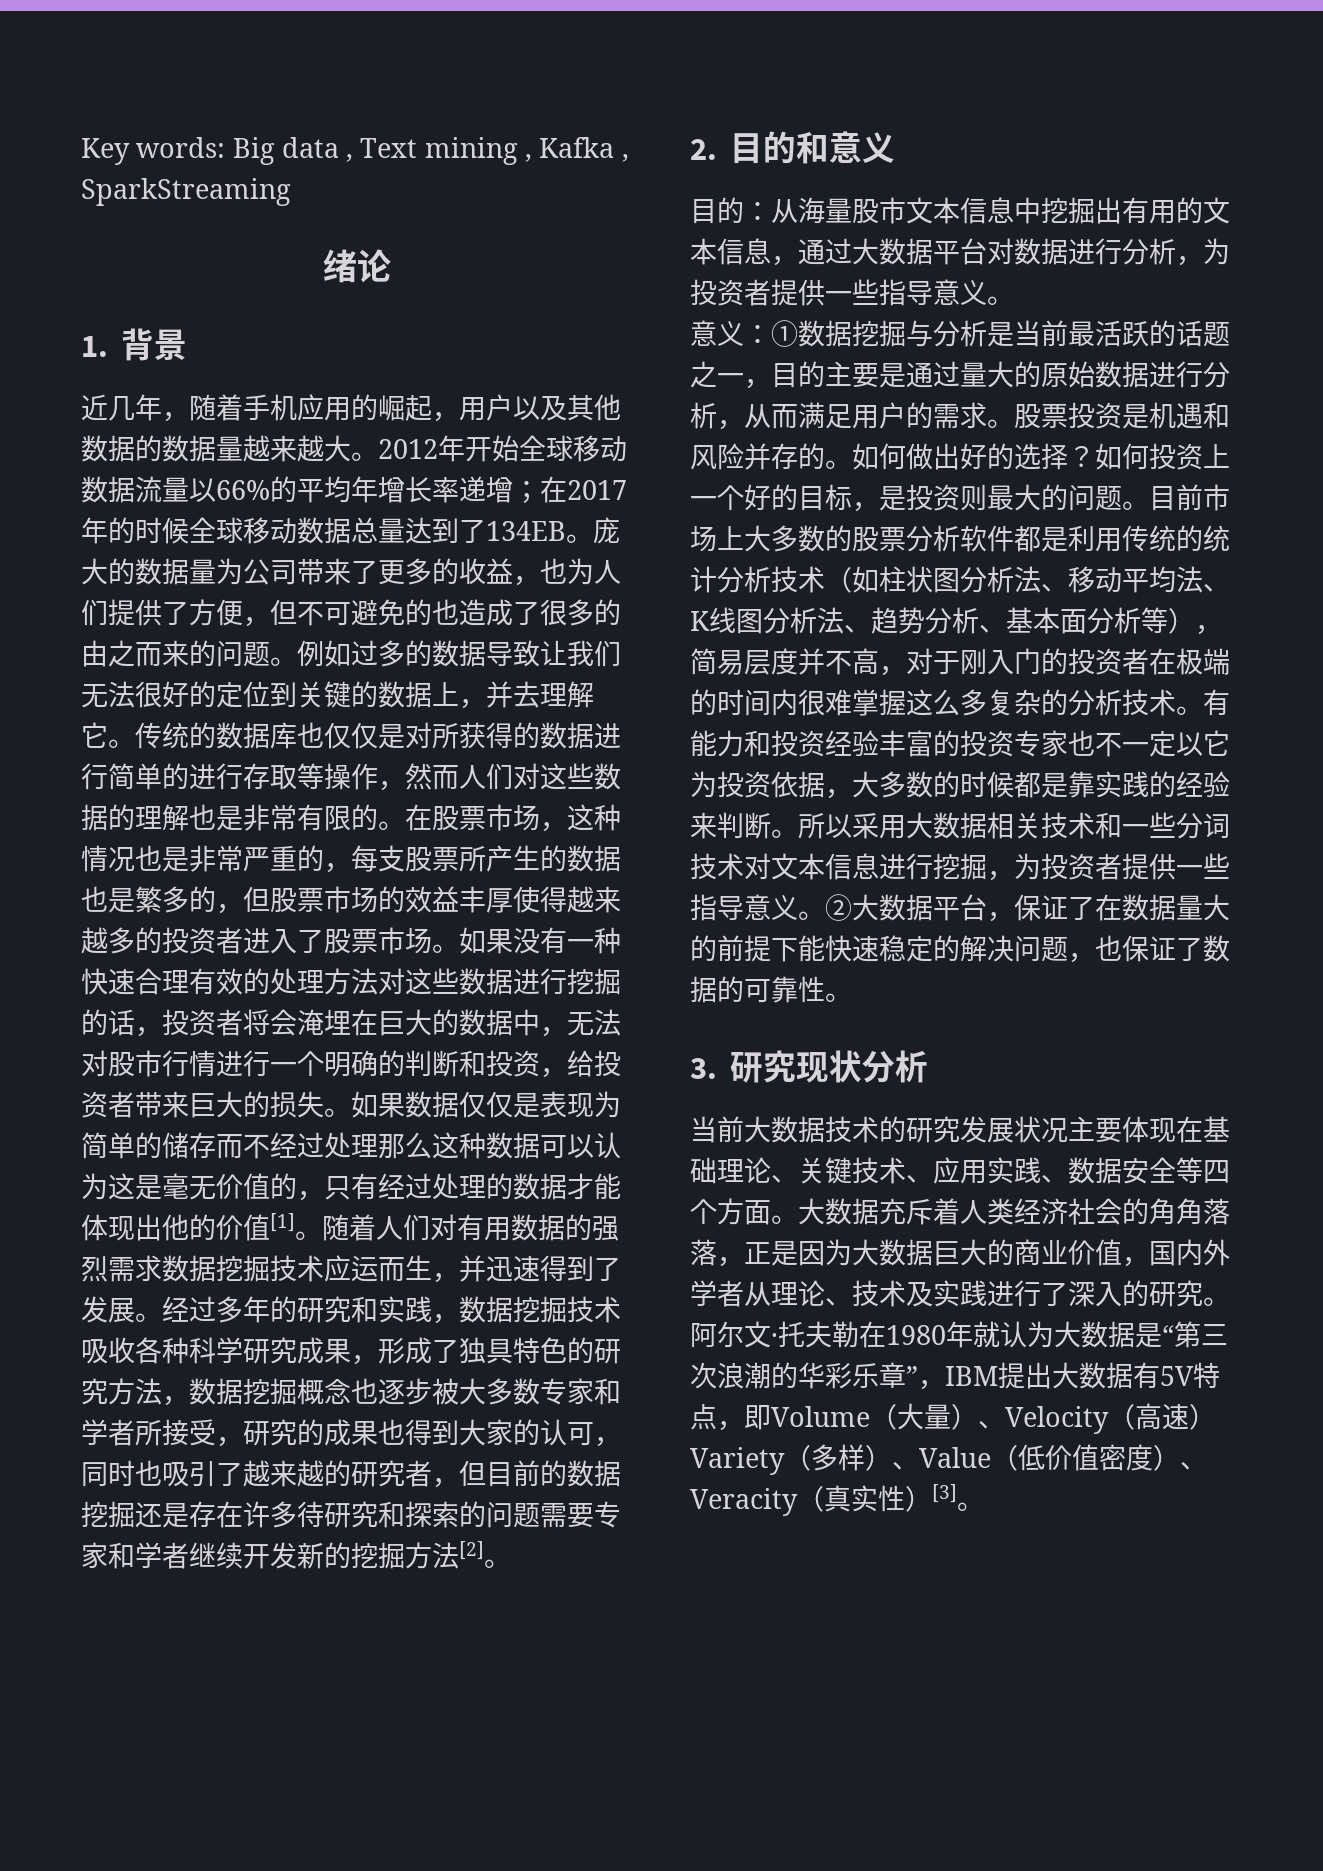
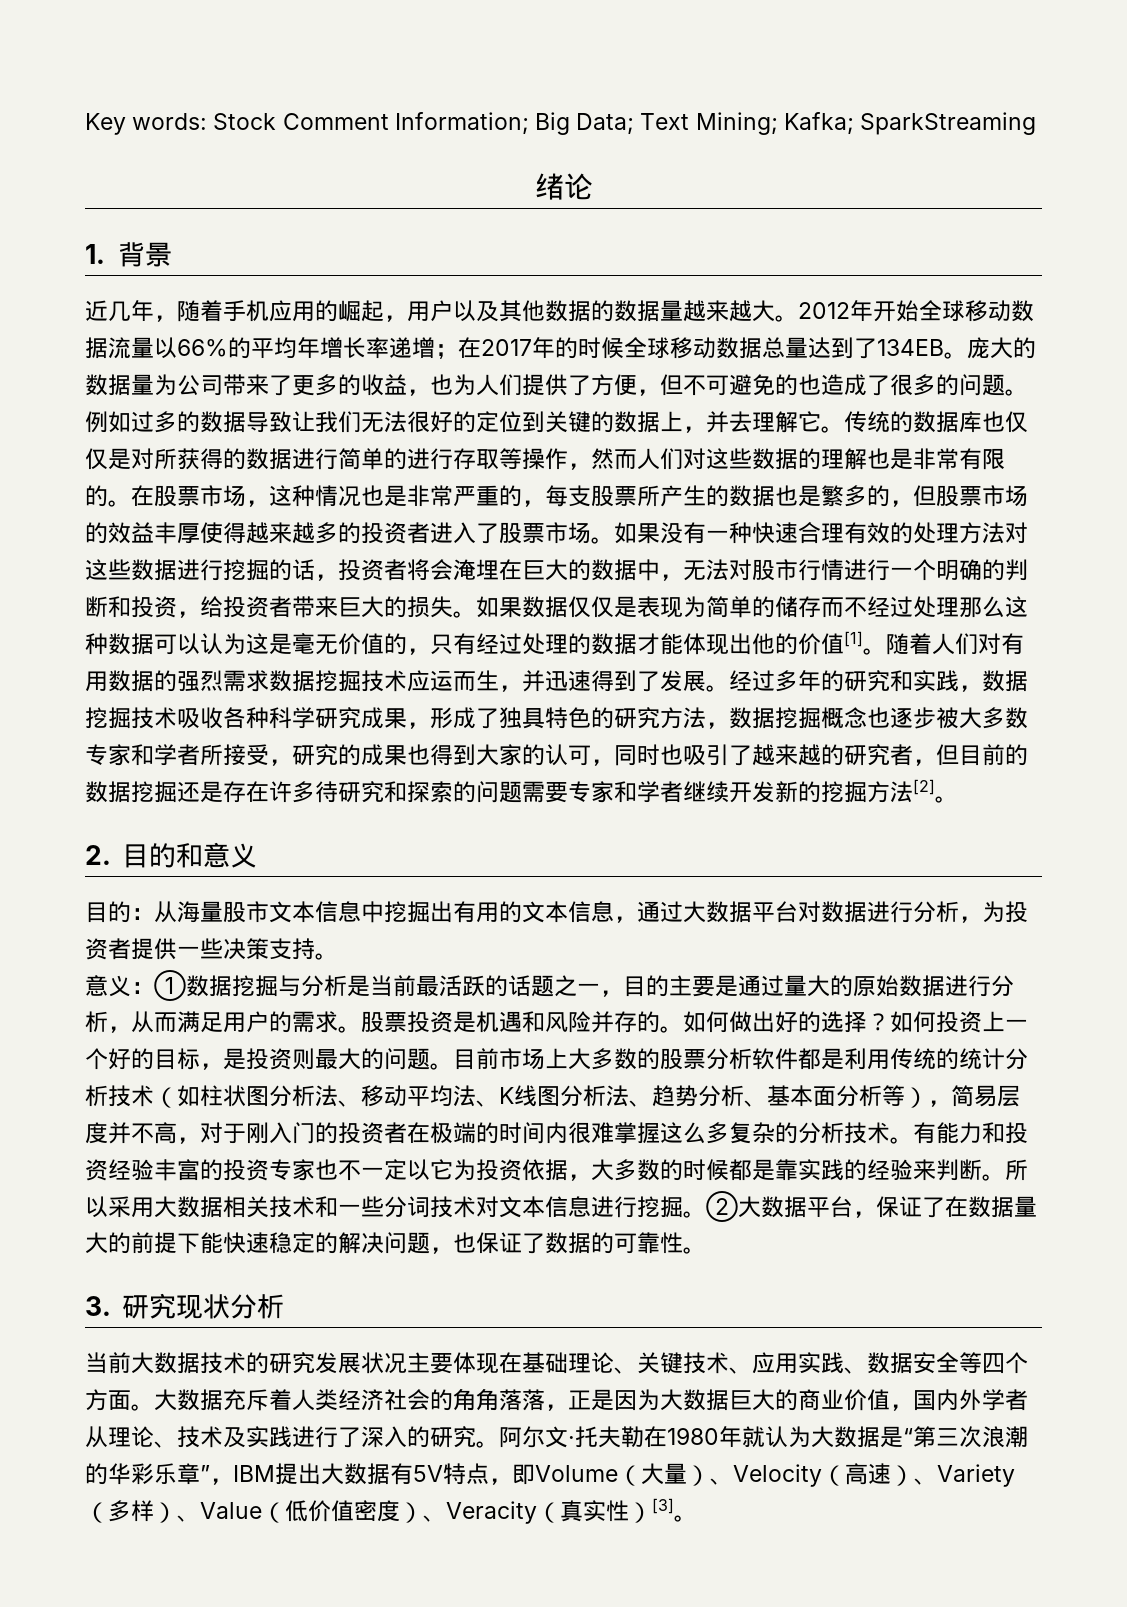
[232,137,629,165] Big data , Text mining , Kafka , -> [213,112,854,135] Stock Comment Information; Big Data; Text Mining; Kafka;
[81,640,216,667] 由之而来的 -> (959, 385) none
[879,279,987,306] 指导意义 -> [223,938,315,960] 决策支持
[987,853,1230,881] [690,894,798,921] ，为投资者提供一些指导意义 -> (683, 1207) none
(1216, 1417) none -> [914,1478,937,1485] 、

